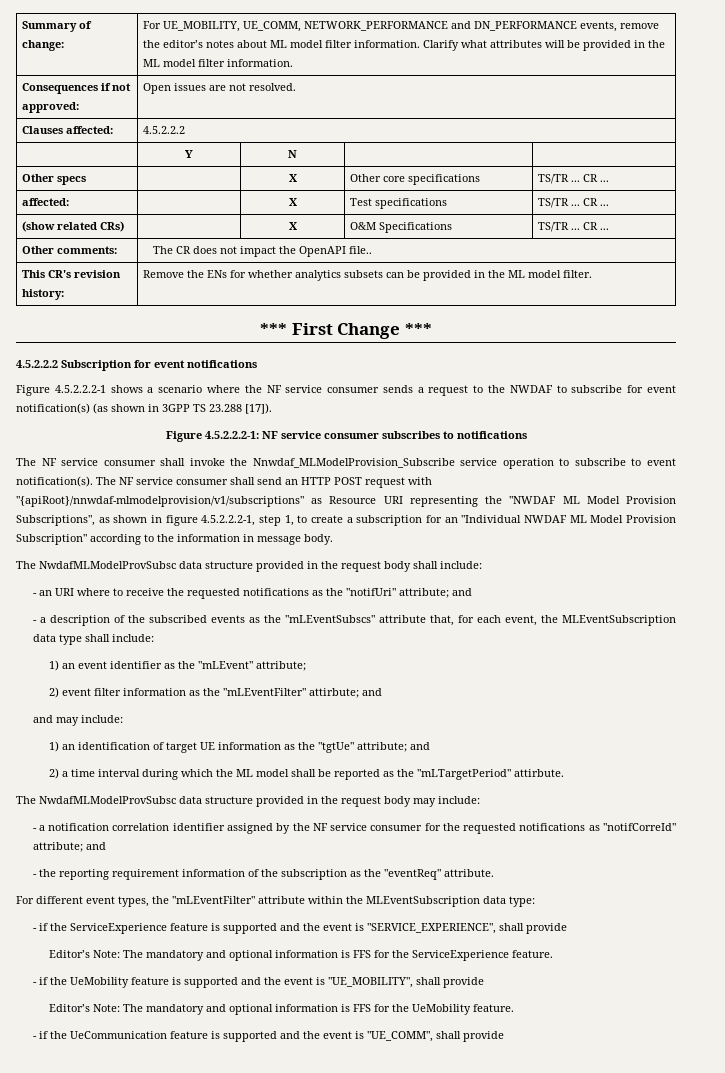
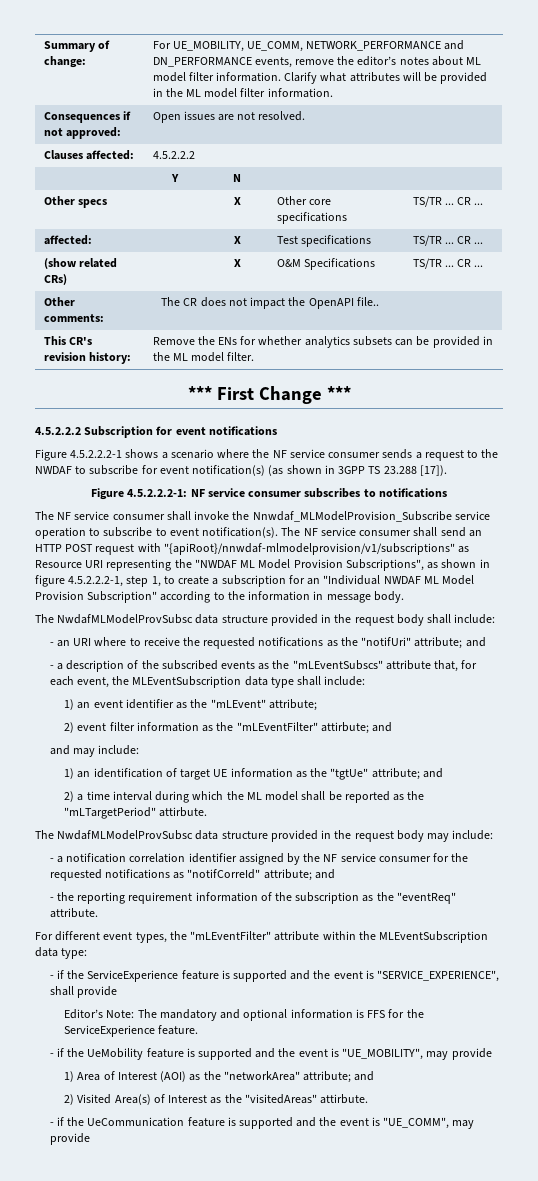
[415,977,484,988] [49,1004,515,1015] shall provide // Editor’s Note: The mandatory and optional information is FFS for the UeMobility feature. -> [426,1048,492,1060] [64,1071,375,1083] [64,1094,369,1105] may provide // 1) Area of Interest (AOI) as the "networkArea" attribute; and // 2) Visited Area(s) of Interest as the "visitedAreas" attirbute.
[435,1031,461,1039] shall -> [452,1120,475,1129] may

